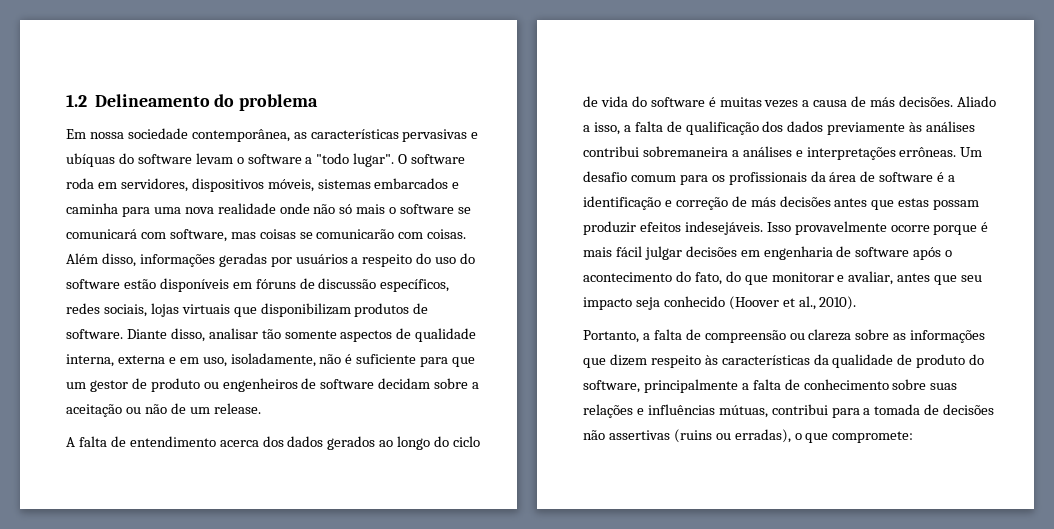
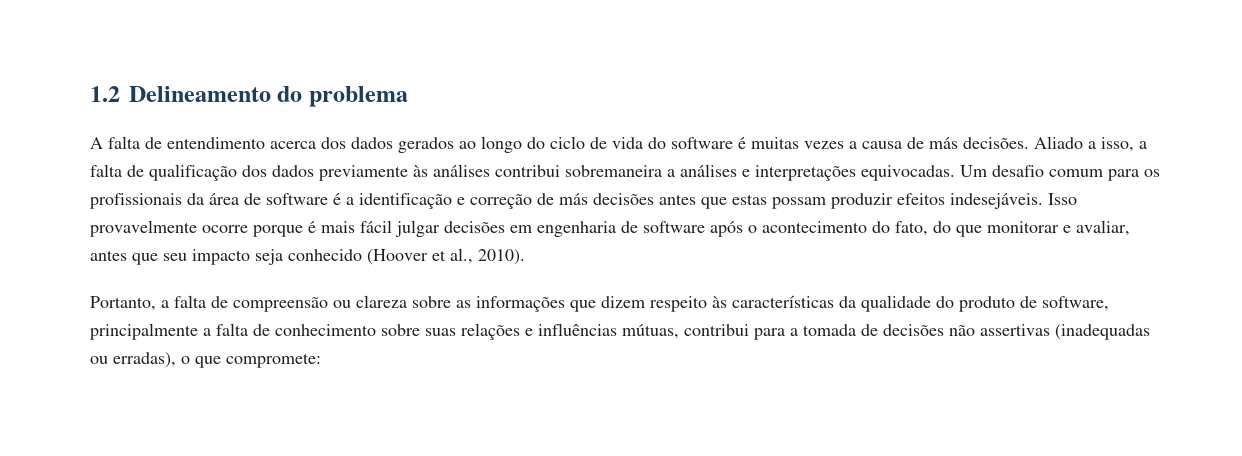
[66,128,479,142] [66,153,466,167] [66,178,460,192] [66,203,472,217] [66,229,467,242] [66,253,476,267] [66,278,450,292] [66,303,429,317] [66,328,477,342] [66,353,476,367] [66,378,480,392] [66,403,261,417] // Em nossa sociedade contemporânea, as características pervasivas e ubíquas do software levam o software a "todo lugar". O software roda em servidores, dispositivos móveis, sistemas embarcados e caminha para uma nova realidade onde não só mais o software se comunicará com software, mas coisas se comunicarão com coisas. Além disso, informações geradas por usuários a respeito do uso do software estão disponíveis em fóruns de discussão específicos, redes sociais, lojas virtuais que disponibilizam produtos de software. Diante disso, analisar tão somente aspectos de qualidade interna, externa e em uso, isoladamente, não é suficiente para que um gestor de produto ou engenheiros de software decidam sobre a aceitação ou não de um release. -> (408, 96) none
[899,147,957,157] errôneas. -> [861,165,955,181] equivocadas.
[897,354,985,368] de produto do -> [936,296,1037,312] do produto de
[673,429,712,443] (ruins -> [1055,324,1150,340] (inadequadas

